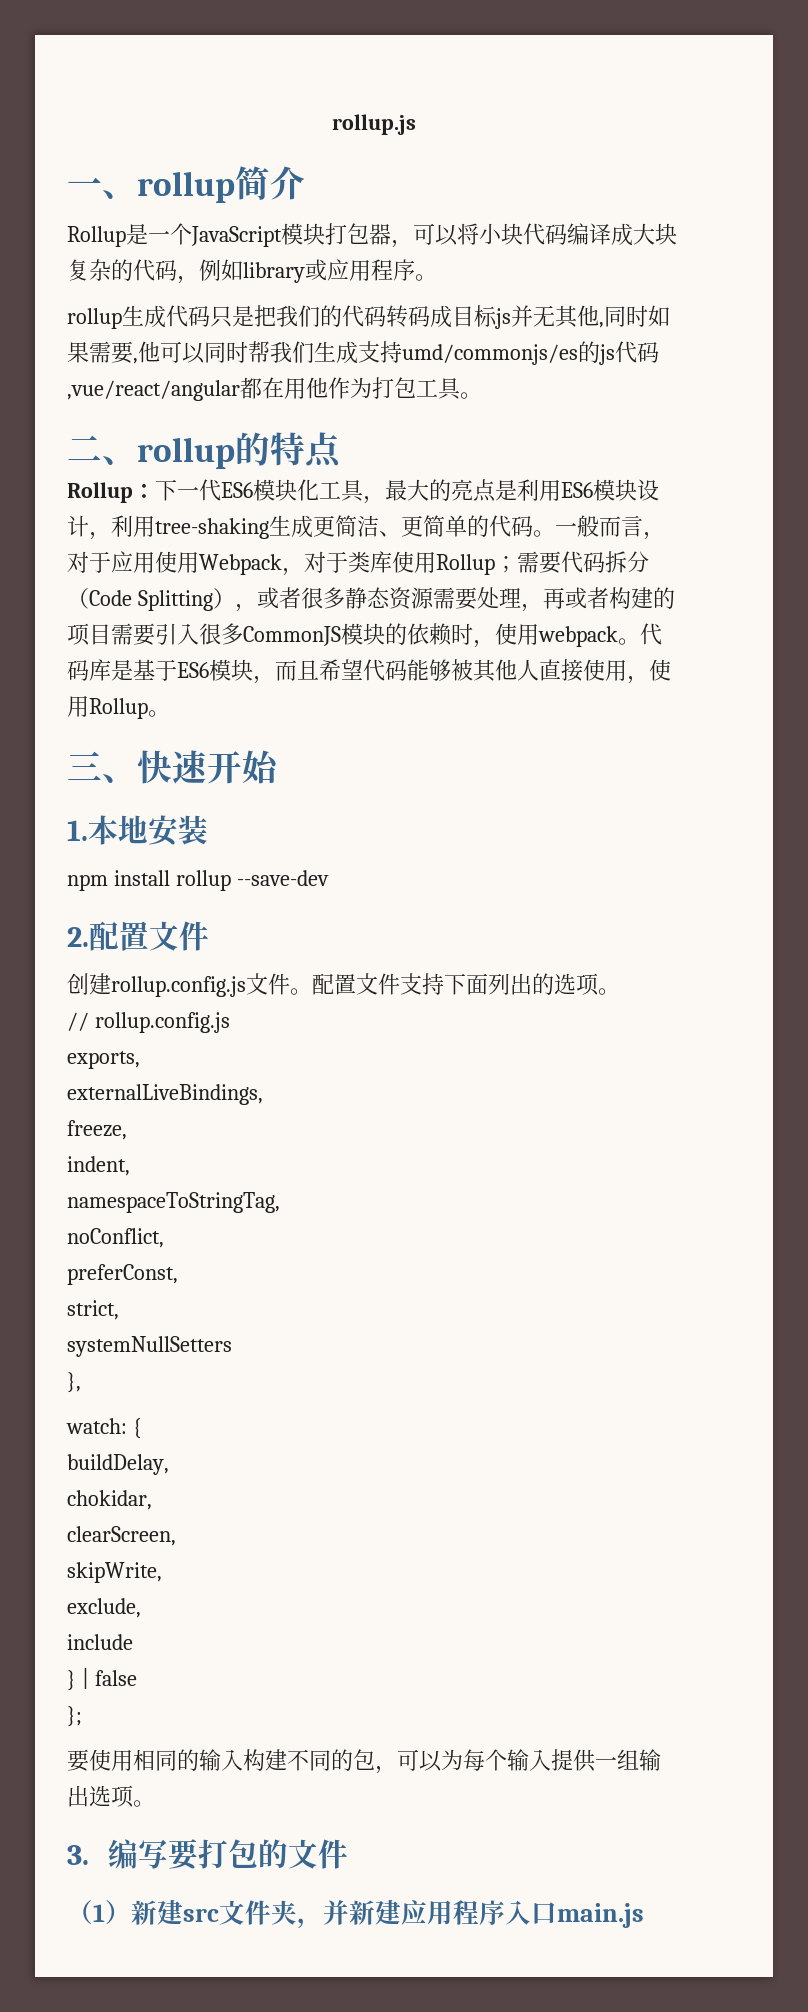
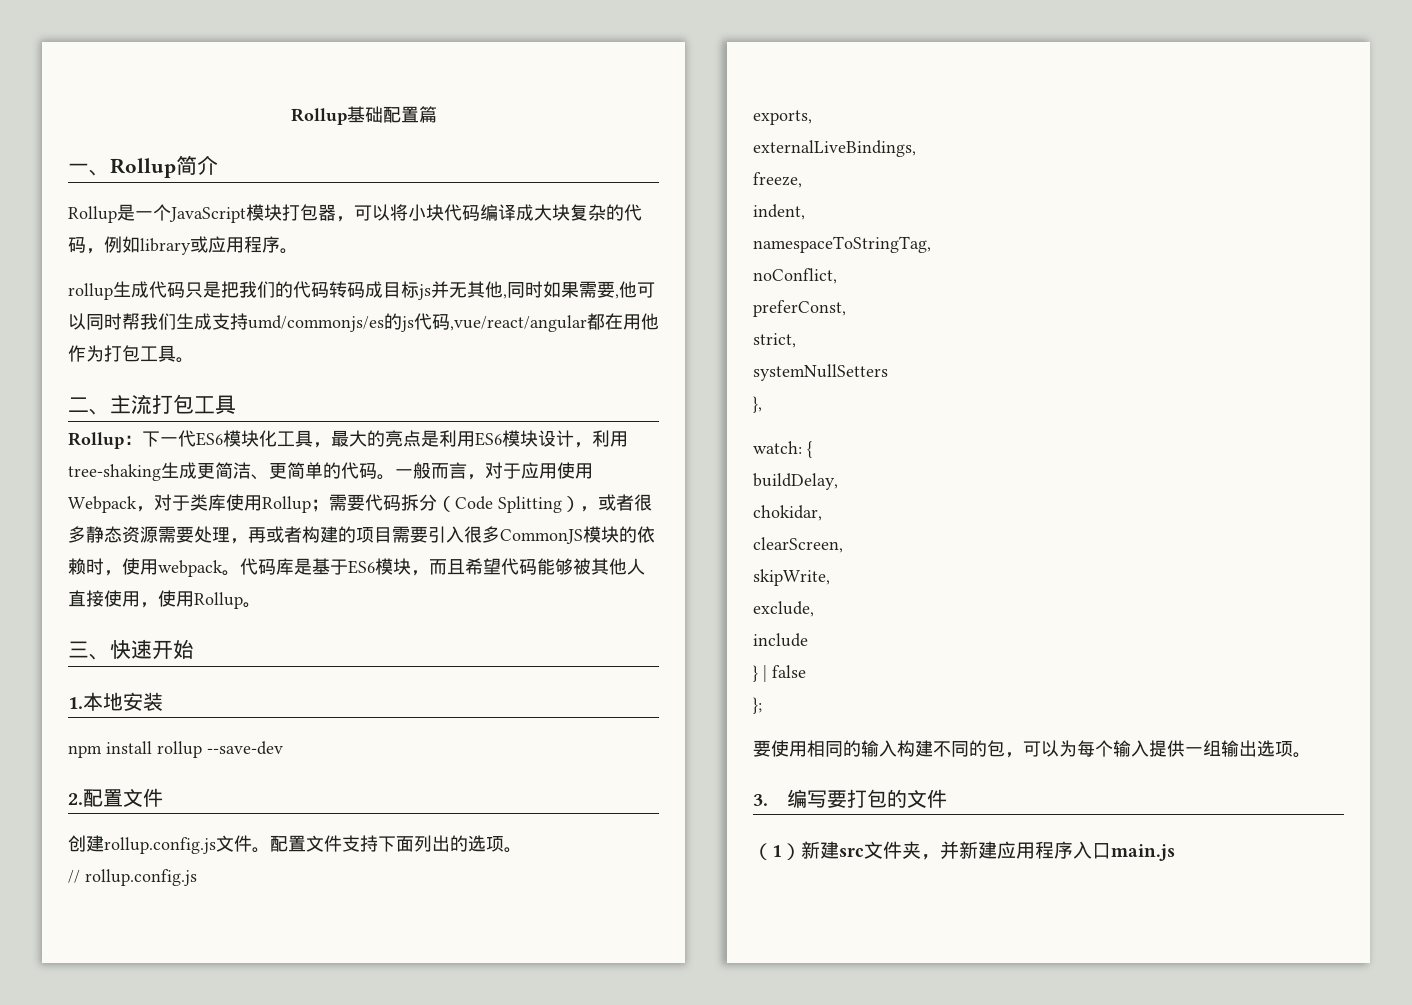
[331,114,416,135] rollup.js -> [290,106,437,125] Rollup基础配置篇
[137,171,235,203] rollup -> [110,158,176,178] Rollup
[137,432,342,469] rollup的特点 -> [110,394,236,415] 主流打包工具

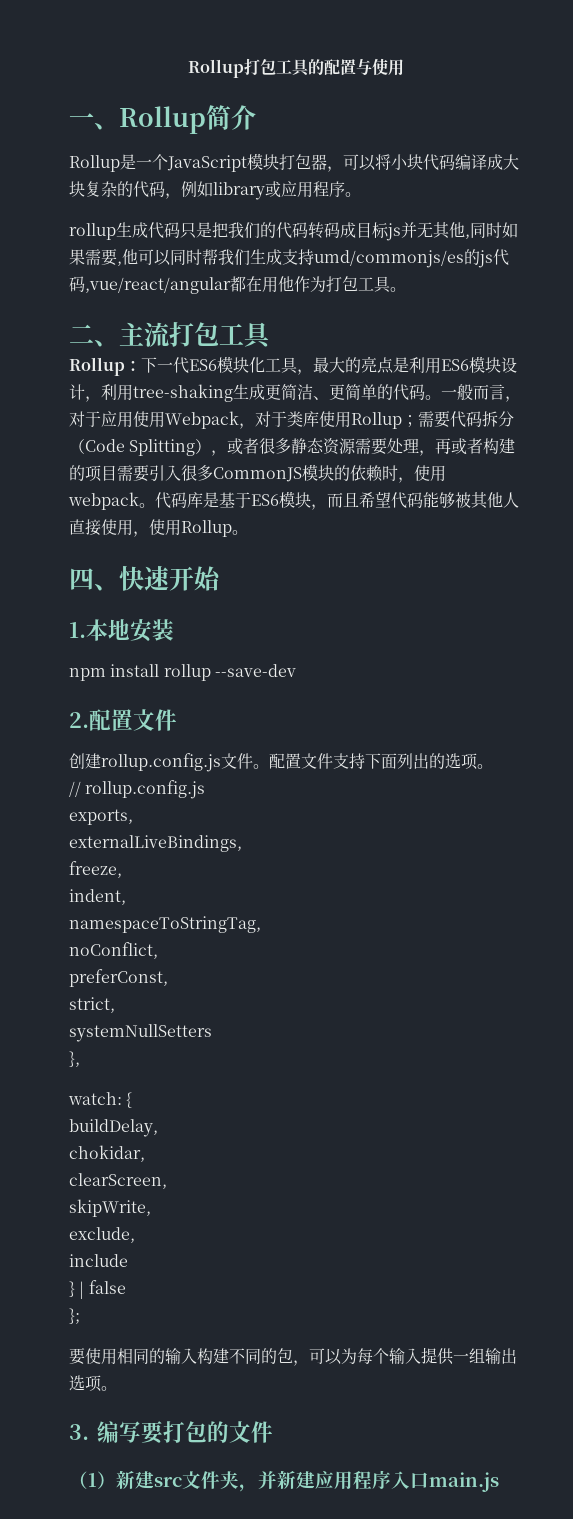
[290,106,437,125] Rollup基础配置篇 -> [187,58,404,78] Rollup打包工具的配置与使用
[68,641,89,658] 三 -> [69,568,94,590] 四

